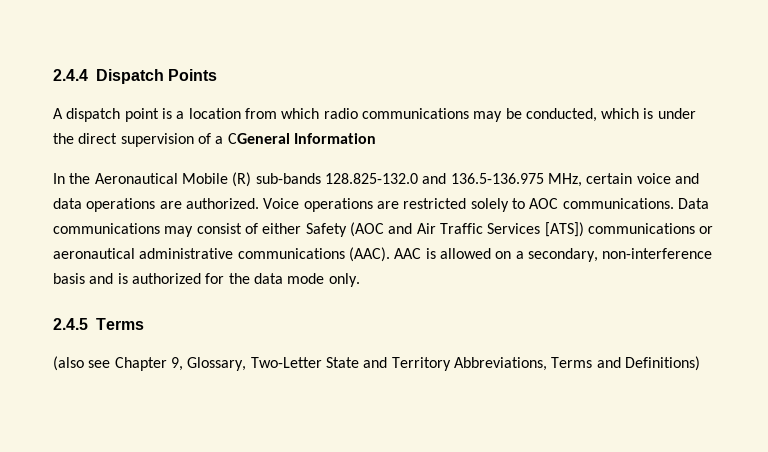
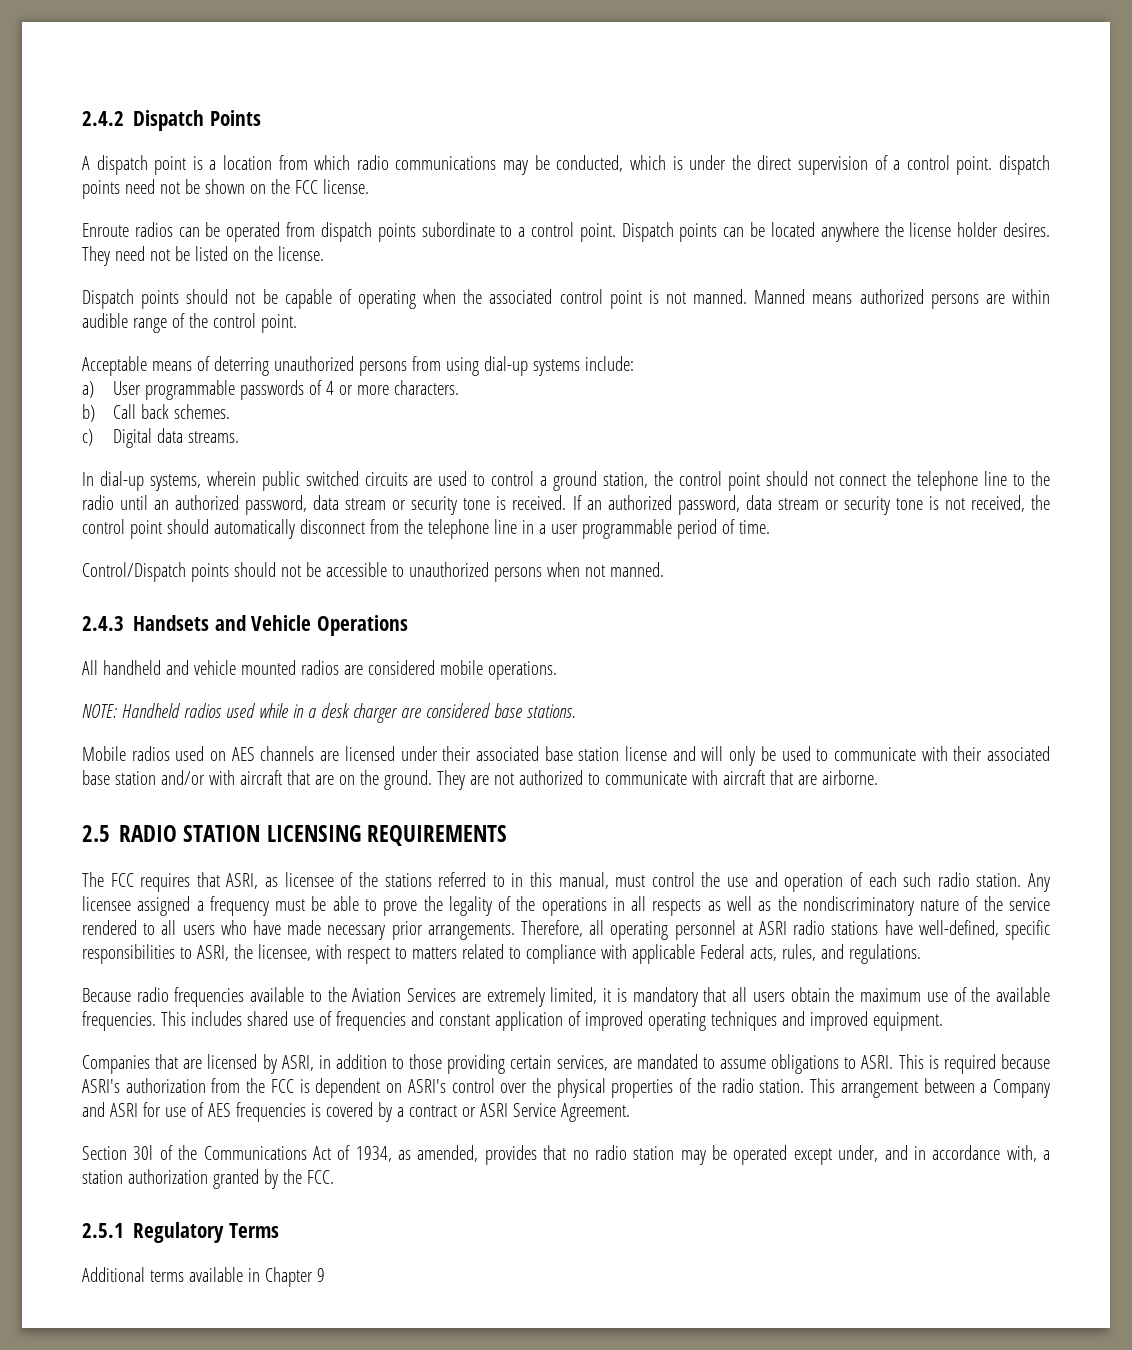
[53,69,88,81] 2.4.4 -> [82,111,124,126] 2.4.2
[227,133,376,144] [53,172,699,187] [53,198,709,212] [53,222,714,237] [53,247,713,262] [53,273,360,287] [53,318,144,330] [53,356,700,371] CGeneral Information // In the Aeronautical Mobile (R) sub-bands 128.825-132.0 and 136.5-136.975 MHz, certain voice and data operations are authorized. Voice operations are restricted solely to AOC communications. Data communications may consist of either Safety (AOC and Air Traffic Services [ATS]) communications or aeronautical administrative communications (AAC). AAC is allowed on a secondary, non-interference basis and is authorized for the data mode only. // 2.4.5 Terms // (also see Chapter 9, Glossary, Two-Letter State and Territory Abbreviations, Terms and Definitions) -> [906,155,1050,175] [82,179,369,199] [82,222,1051,242] [82,246,324,266] [82,289,1050,309] [82,313,297,333] [82,356,634,376] [82,380,460,400] [82,404,231,422] [82,428,240,448] [82,471,1050,491] [82,495,1050,515] [82,519,770,539] [82,562,664,582] [82,615,408,636] [82,660,557,680] [82,703,576,723] [82,746,1050,766] [82,770,878,790] [82,825,507,846] [82,872,1051,892] [82,896,1050,916] [82,920,1051,940] [82,944,921,964] [82,987,1051,1007] [82,1011,943,1031] [82,1054,1051,1074] [82,1078,1051,1098] [82,1102,630,1122] [82,1145,1050,1165] [82,1169,334,1189] [82,1222,279,1243] [82,1267,325,1287] control point. dispatch points need not be shown on the FCC license. // Enroute radios can be operated from dispatch points subordinate to a control point. Dispatch points can be located anywhere the license holder desires. They need not be listed on the license. // Dispatch points should not be capable of operating when the associated control point is not manned. Manned means authorized persons are within audible range of the control point. // Acceptable means of deterring unauthorized persons from using dial-up systems include: // a) User programmable passwords of 4 or more characters. // b) Call back schemes. // c) Digital data streams. // In dial-up systems, wherein public switched circuits are used to control a ground station, the control point should not connect the telephone line to the radio until an authorized password, data stream or security tone is received. If an authorized password, data stream or security tone is not received, the control point should automatically disconnect from the telephone line in a user programmable period of time. // Control/Dispatch points should not be accessible to unauthorized persons when not manned. // 2.4.3 Handsets and Vehicle Operations // All handheld and vehicle mounted radios are considered mobile operations. // NOTE: Handheld radios used while in a desk charger are considered base stations. // Mobile radios used on AES channels are licensed under their associated base station license and will only be used to communicate with their associated base station and/or with aircraft that are on the ground. They are not authorized to communicate with aircraft that are airborne. // 2.5 RADIO STATION LICENSING REQUIREMENTS // The FCC requires that ASRI, as licensee of the stations referred to in this manual, must control the use and operation of each such radio station. Any licensee assigned a frequency must be able to prove the legality of the operations in all respects as well as the nondiscriminatory nature of the service rendered to all users who have made necessary prior arrangements. Therefore, all operating personnel at ASRI radio stations have well-defined, specific responsibilities to ASRI, the licensee, with respect to matters related to compliance with applicable Federal acts, rules, and regulations. // Because radio frequencies available to the Aviation Services are extremely limited, it is mandatory that all users obtain the maximum use of the available frequencies. This includes shared use of frequencies and constant application of improved operating techniques and improved equipment. // Companies that are licensed by ASRI, in addition to those providing certain services, are mandated to assume obligations to ASRI. This is required because ASRI's authorization from the FCC is dependent on ASRI's control over the physical properties of the radio station. This arrangement between a Company and ASRI for use of AES frequencies is covered by a contract or ASRI Service Agreement. // Section 30l of the Communications Act of 1934, as amended, provides that no radio station may be operated except under, and in accordance with, a station authorization granted by the FCC. // 2.5.1 Regulatory Terms // Additional terms available in Chapter 9

